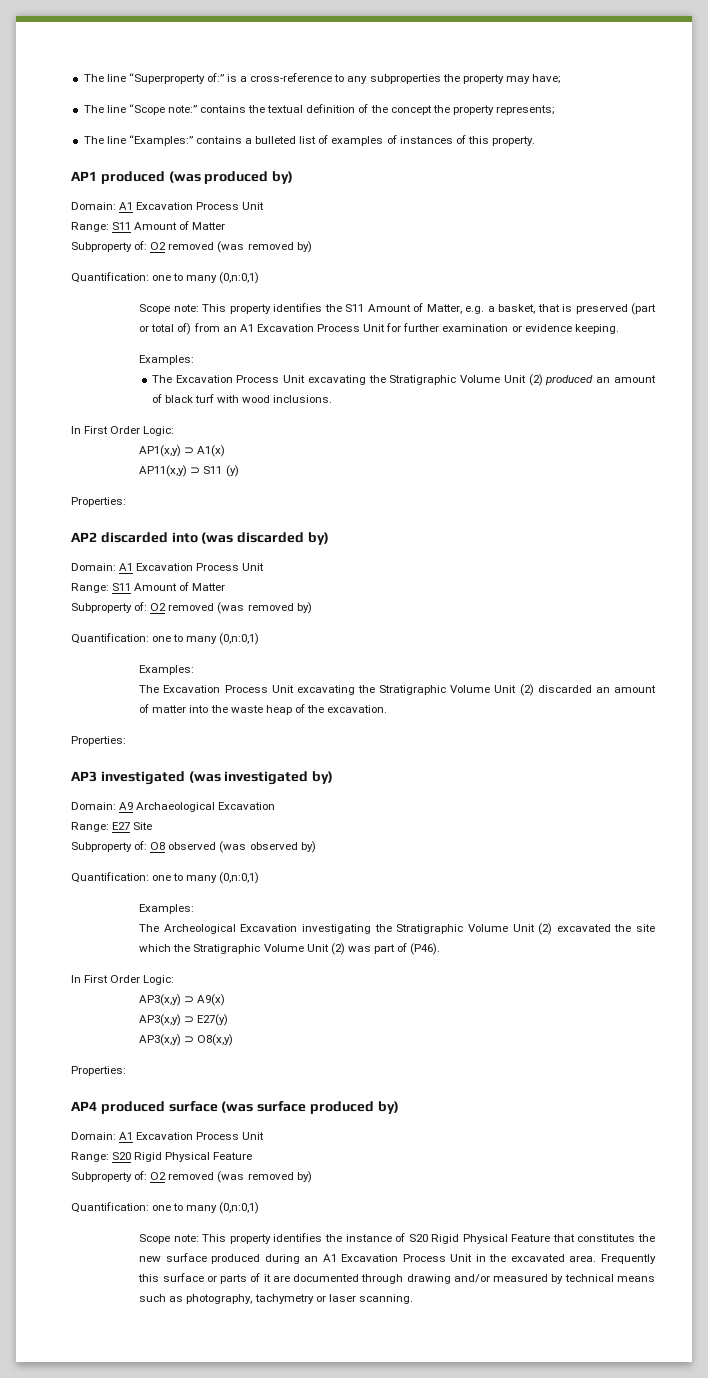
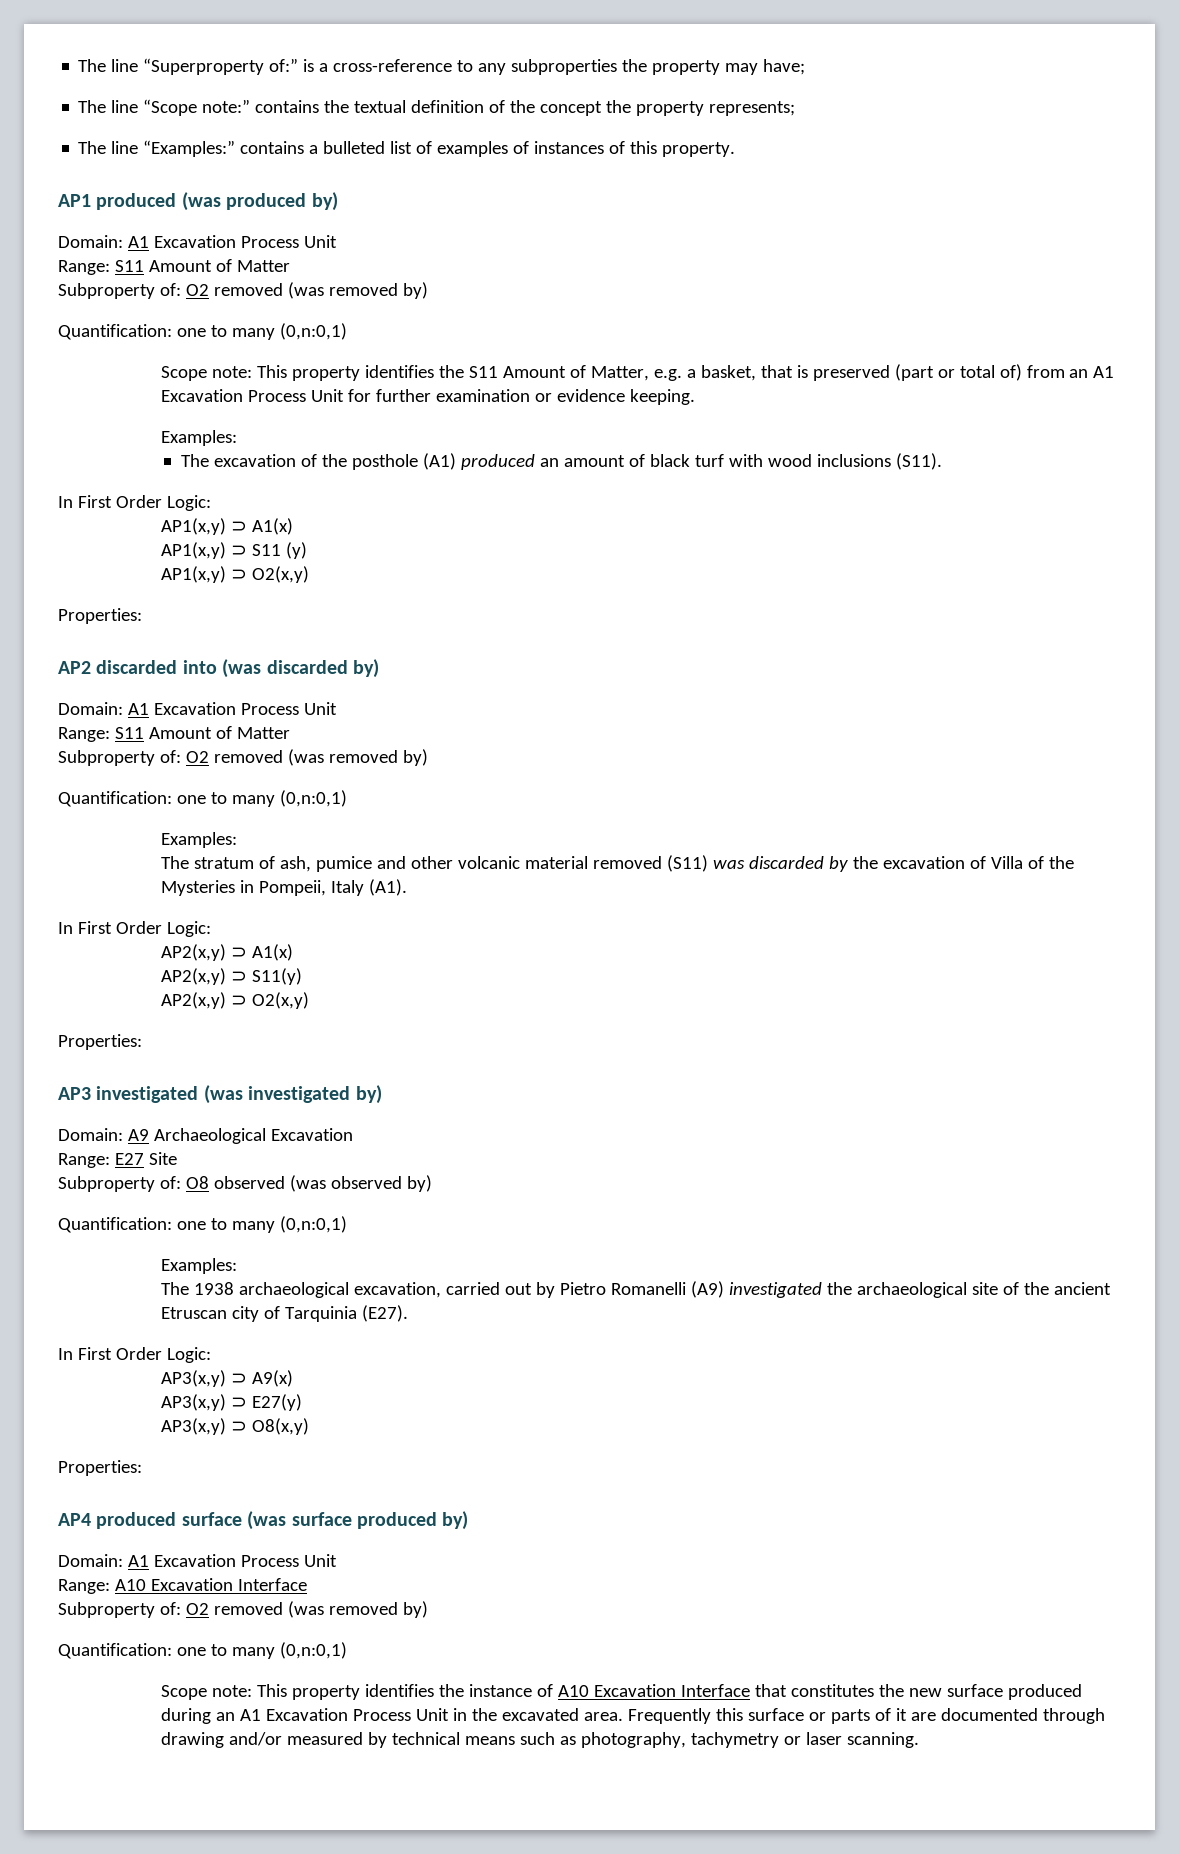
[175,374,543,386] Excavation Process Unit excavating the Stratigraphic Volume Unit (2) -> [213,453,456,470] excavation of the posthole (A1)
[273,395,333,403] inclusions. -> [816,453,942,470] inclusions (S11).
[139,465,188,477] AP11(x,y) -> [160,542,226,559] AP1(x,y)
(239, 471) none -> [160,566,309,583] // AP1(x,y) ⊃ O2(x,y)
[163,684,656,696] [139,704,388,715] Excavation Process Unit excavating the Stratigraphic Volume Unit (2) discarded an amount of matter into the waste heap of the excavation. -> [193,855,1074,872] [160,879,407,896] [58,921,211,937] [160,944,293,961] [160,968,302,985] [160,992,309,1009] stratum of ash, pumice and other volcanic material removed (S11) was discarded by the excavation of Villa of the Mysteries in Pompeii, Italy (A1). // In First Order Logic: // AP2(x,y) ⊃ A1(x) // AP2(x,y) ⊃ S11(y) // AP2(x,y) ⊃ O2(x,y)
[163,923,655,935] [139,943,441,955] Archeological Excavation investigating the Stratigraphic Volume Unit (2) excavated the site which the Stratigraphic Volume Unit (2) was part of (P46). -> [193,1281,1111,1298] [160,1305,408,1322] 1938 archaeological excavation, carried out by Pietro Romanelli (A9) investigated the archaeological site of the ancient Etruscan city of Tarquinia (E27).
[112,1152,253,1162] S20 Rigid Physical Feature -> [114,1578,307,1591] A10 Excavation Interface
[408,1234,551,1244] S20 Rigid Physical Feature -> [557,1684,750,1697] A10 Excavation Interface

